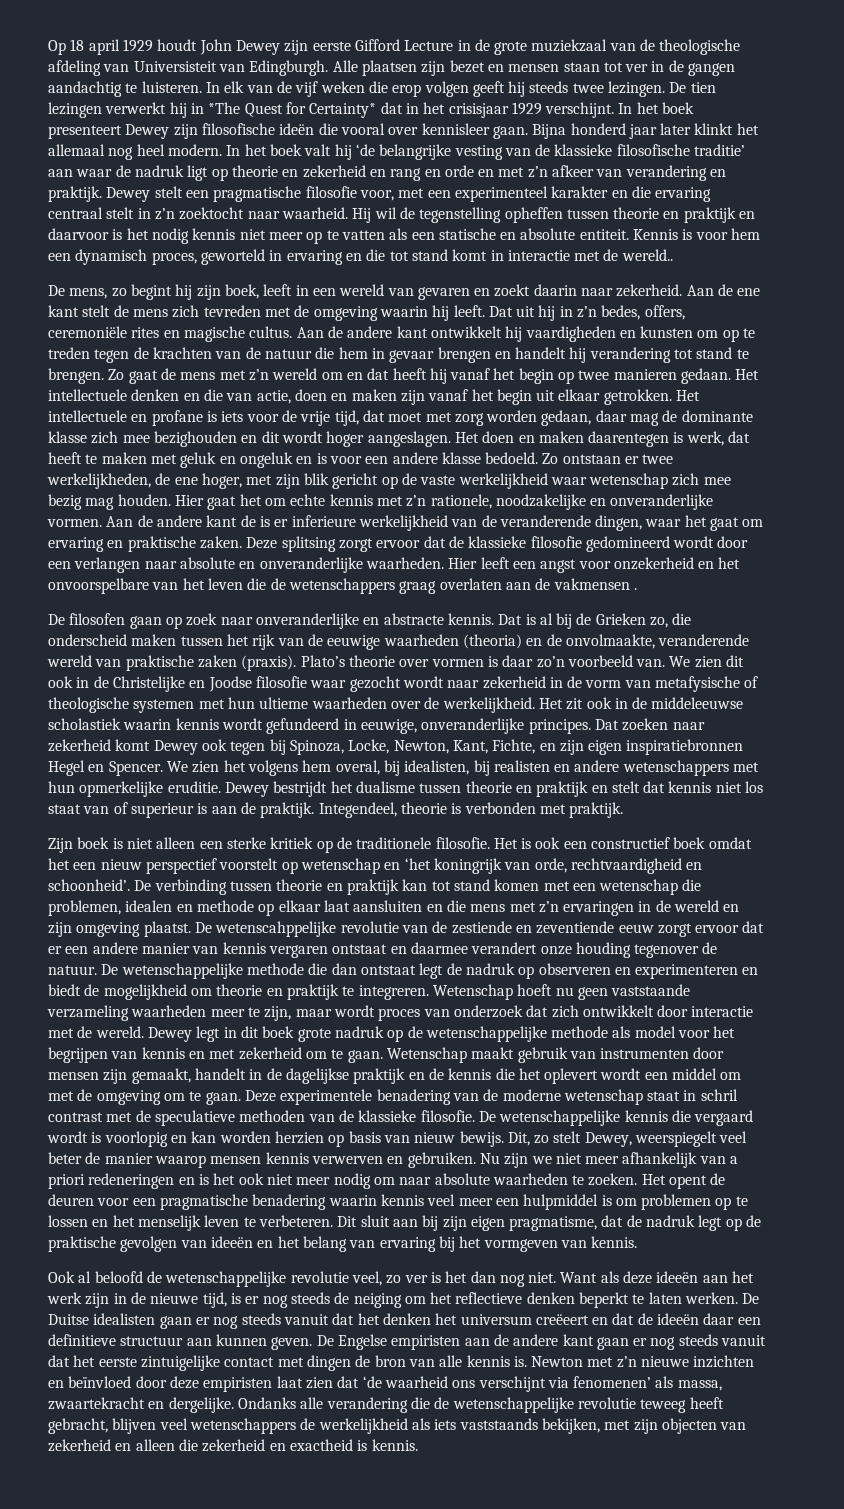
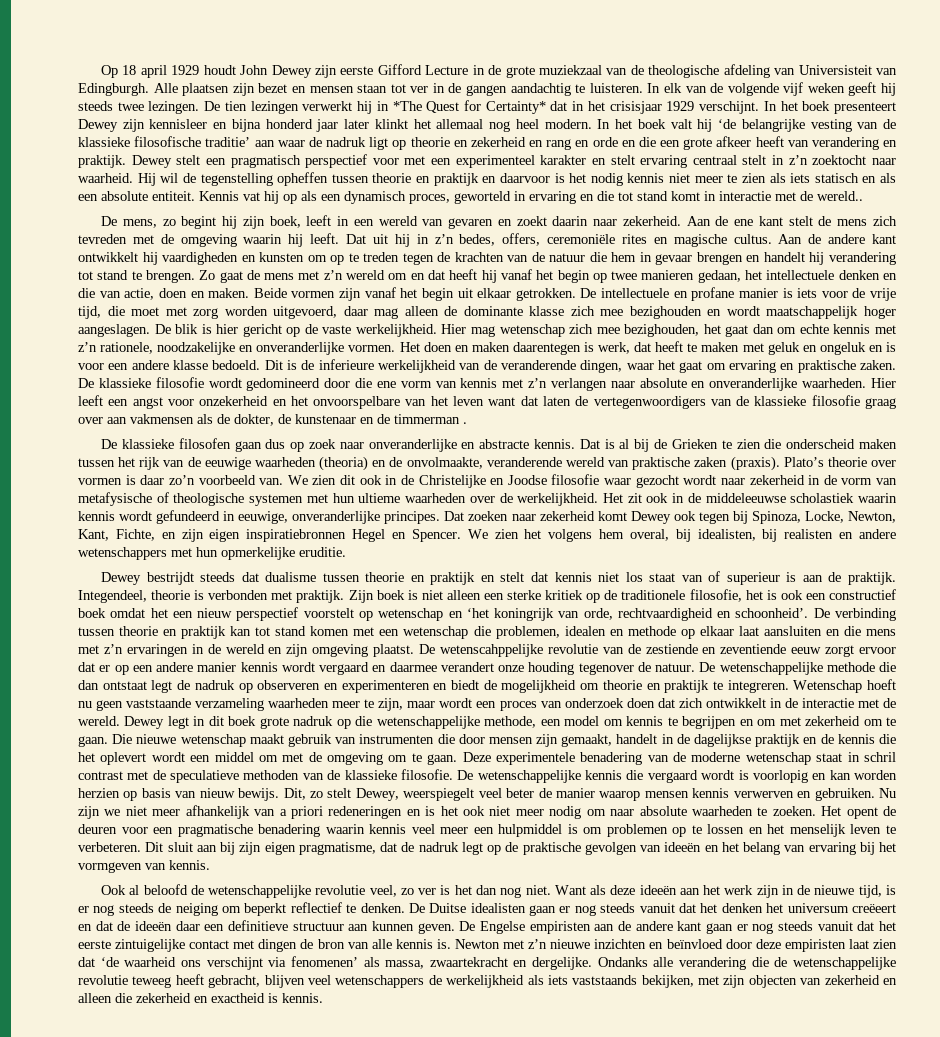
(292, 87) none -> [727,83,779,96] volgende
[368,81,469,97] die erop volgen -> (845, 88) none
[201,123,567,139] filosofische ideën die vooral over kennisleer gaan. Bijna -> [149,119,261,132] kennisleer en bijna
[498,165,595,178] met z’n afkeer -> [638,136,784,150] die een grote afkeer heeft
[213,186,394,202] pragmatische filosofie voor, -> [230,154,399,168] pragmatisch perspectief voor
[631,186,651,198] die -> [610,155,635,165] stelt
[306,228,761,244] op te vatten als een statische en absolute entiteit. Kennis is voor hem -> [727,173,896,183] [78,191,317,204] te zien als iets statisch en als een absolute entiteit. Kennis vat hij op als
[681,368,760,384] gedaan. Het -> [697,270,763,283] gedaan, het
[351,389,397,401] maken -> [208,288,336,298] maken. Beide vormen
[676,390,701,401] Het -> [580,288,597,298] De
(203, 418) none -> [738,288,778,298] manier
[362,410,385,422] dat -> [107,306,125,316] die
[541,410,592,426] gedaan, -> [273,306,338,319] uitgevoerd,
(660, 419) none -> [404,306,439,316] alleen
[261,431,451,447] dit wordt hoger aangeslagen. -> [726,306,896,319] [78,324,896,337] [78,342,396,355] wordt maatschappelijk hoger aangeslagen. De blik is hier gericht op de vaste werkelijkheid. Hier mag wetenschap zich mee bezighouden, het gaat dan om echte kennis met z’n rationele, noodzakelijke en onveranderlijke vormen.
[542,453,674,464] [47,473,731,489] [48,494,714,510] [47,515,289,527] Zo ontstaan er twee werkelijkheden, de ene hoger, met zijn blik gericht op de vaste werkelijkheid waar wetenschap zich mee bezig mag houden. Hier gaat het om echte kennis met z’n rationele, noodzakelijke en onveranderlijke vormen. Aan de andere kant de is er -> [264,360,315,370] Dit is de
[246,536,749,552] [48,561,71,569] Deze splitsing zorgt ervoor dat de klassieke filosofie gedomineerd wordt door een -> [78,377,548,391] De klassieke filosofie wordt gedomineerd door die ene vorm van kennis met z’n
[247,578,630,594] die de wetenschappers graag overlaten aan de vakmensen -> [488,395,896,409] [78,414,460,426] want dat laten de vertegenwoordigers van de klassieke filosofie graag over aan vakmensen als de dokter, de kunstenaar en de timmerman
(65, 619) none -> [121,439,174,449] klassieke
(162, 622) none -> [265,439,286,449] dus
[650,617,669,628] zo, -> [721,439,761,449] te zien
(221, 787) none -> (346, 552) //
[330,781,353,793] het -> [200,572,259,582] steeds dat
(624, 810) // -> (345, 596) none
[435,837,518,849] filosofie. Het -> [689,589,763,602] filosofie, het
(62, 950) none -> [114,665,129,675] op
[192,942,388,958] van kennis vergaren ontstaat -> [240,662,369,675] kennis wordt vergaard
(375, 1011) none -> [476,701,497,708] een
(523, 1011) none -> [626,698,655,708] doen
[657,1005,689,1017] door -> [769,698,798,708] in de
[407,1026,736,1042] [48,1047,205,1063] de wetenschappelijke methode als model voor het begrijpen van kennis en -> [355,716,777,729] die wetenschappelijke methode, een model om kennis te begrijpen en om
[386,1047,467,1063] Wetenschap -> [112,734,246,747] Die nieuwe wetenschap
(690, 1053) none -> [437,734,455,744] die
[430,1292,739,1308] het reflectieve denken beperkt te laten werken. -> [244,902,405,916] beperkt reflectief te denken.

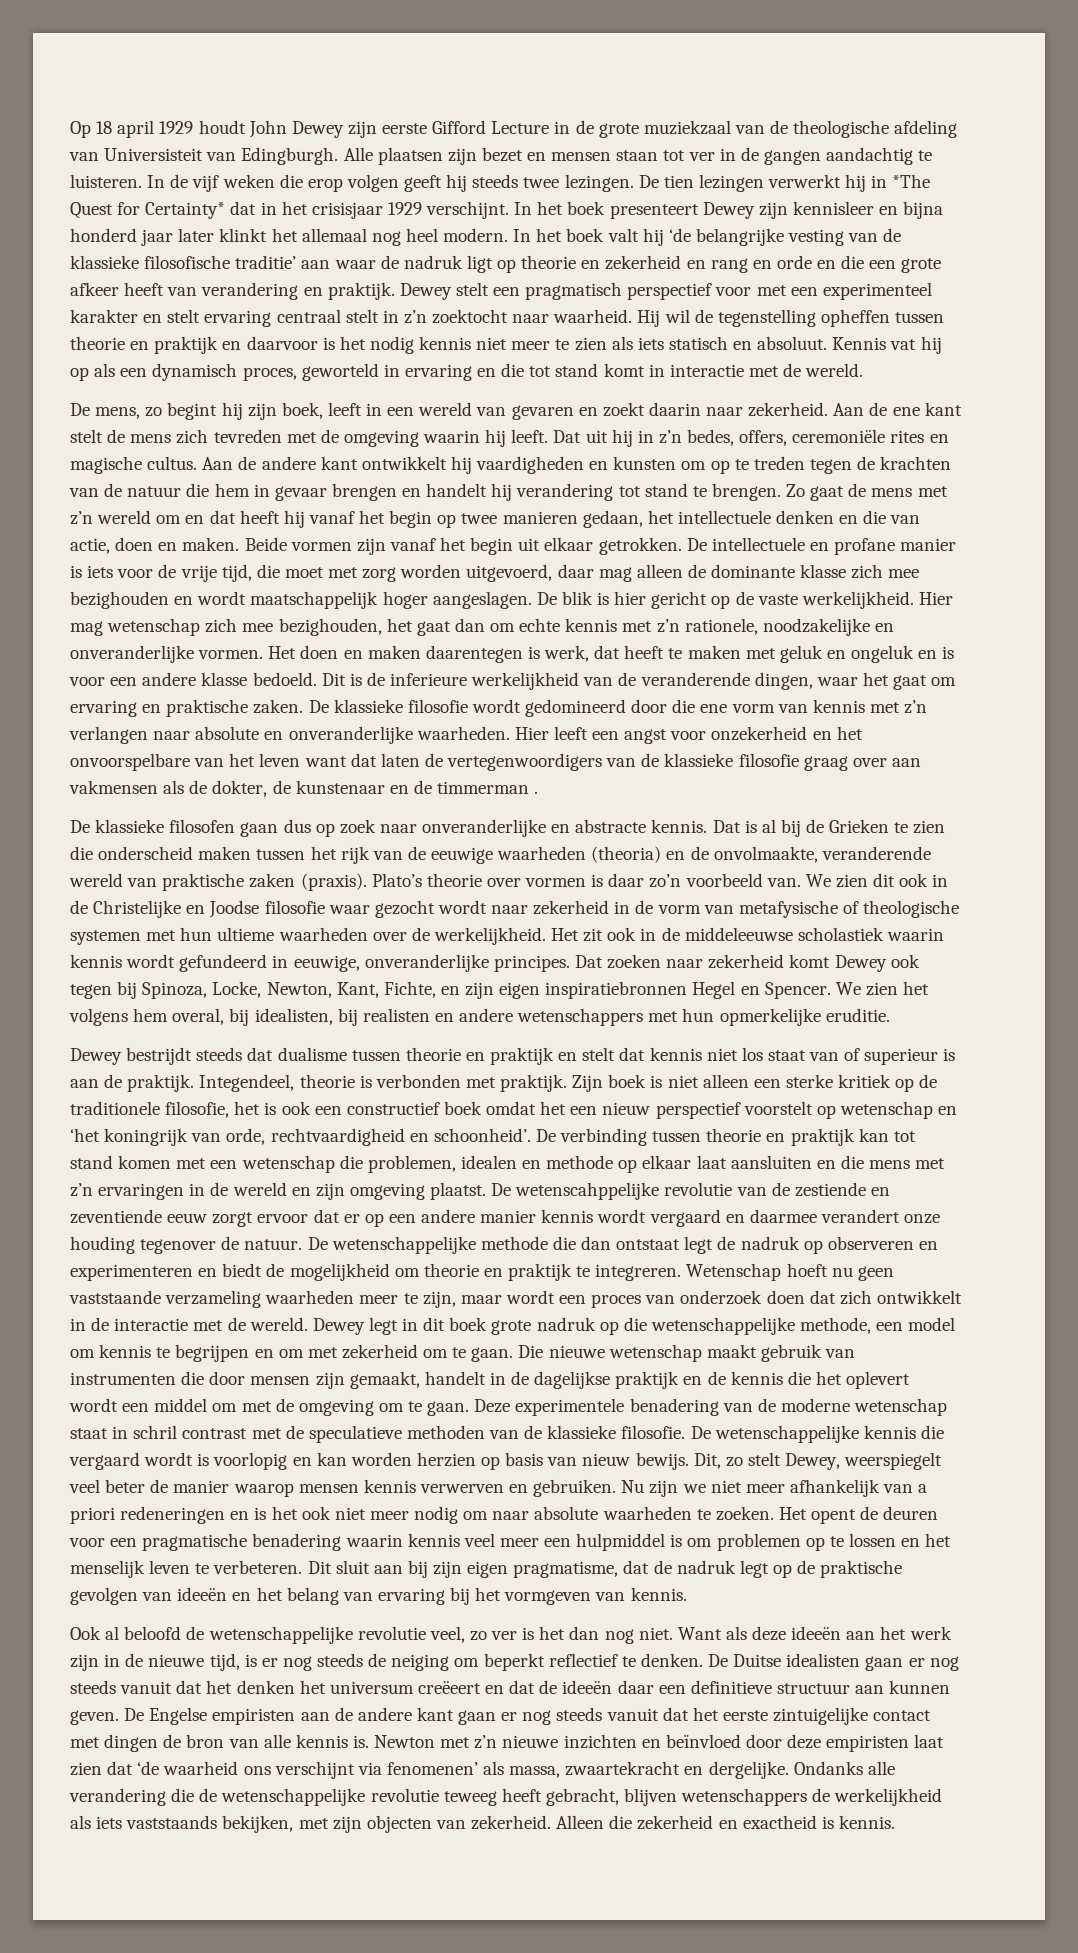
[663,82,845,96] elk van de volgende vijf weken -> [170,174,399,192] de vijf weken die erop volgen
[880,173,896,183] [78,191,195,201] als een absolute entiteit. -> [757,336,828,350] absoluut.
[817,191,863,201] wereld.. -> [805,363,864,377] wereld.
[307,975,331,985] veel -> (678, 1797) none
[824,975,898,985] [78,993,112,1003] zekerheid en alleen -> [471,1815,605,1830] zekerheid. Alleen

